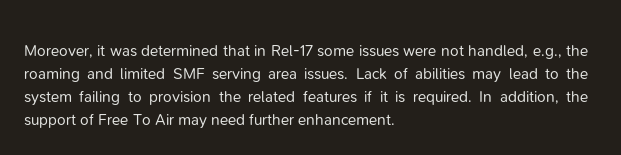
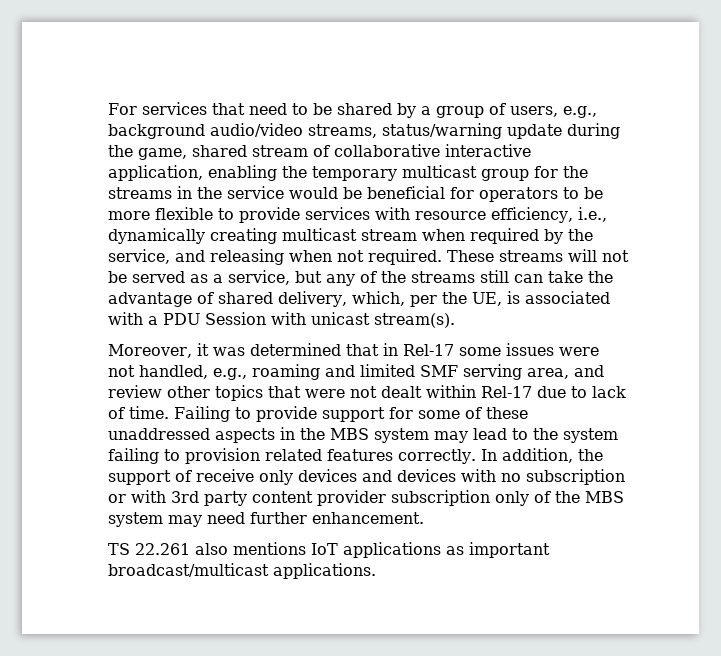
(24, 51) none -> [108,102,597,118] [108,123,620,139] [108,144,531,160] [108,165,588,181] [108,186,603,202] [108,207,607,223] [108,228,593,244] [108,249,629,265] [108,270,613,286] [108,291,610,307] [108,312,455,328] For services that need to be shared by a group of users, e.g., background audio/video streams, status/warning update during the game, shared stream of collaborative interactive application, enabling the temporary multicast group for the streams in the service would be beneficial for operators to be more flexible to provide services with resource efficiency, i.e., dynamically creating multicast stream when required by the service, and releasing when not required. These streams will not be served as a service, but any of the streams still can take the advantage of shared delivery, which, per the UE, is associated with a PDU Session with unicast stream(s). //
[565,45,588,56] the -> (247, 374) none
[268,67,466,80] area issues. Lack of abilities -> [527,365,604,379] [108,385,626,401] [108,406,528,422] [108,427,429,443] area, and review other topics that were not dealt within Rel-17 due to lack of time. Failing to provide support for some of these unaddressed aspects in the MBS system
[218,91,241,102] the -> (260, 456) none
[364,90,472,105] if it is required. -> [398,449,476,464] correctly.
[98,113,396,129] Free To Air may need further enhancement. -> [196,469,625,485] [108,490,624,506] [108,512,424,527] [108,542,550,558] [108,563,376,579] receive only devices and devices with no subscription or with 3rd party content provider subscription only of the MBS system may need further enhancement. // TS 22.261 also mentions IoT applications as important broadcast/multicast applications.

